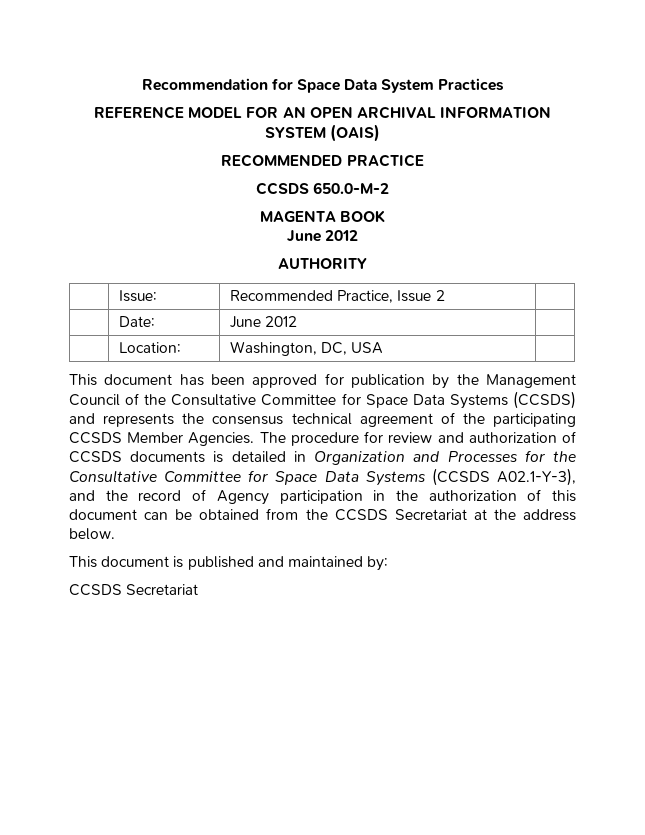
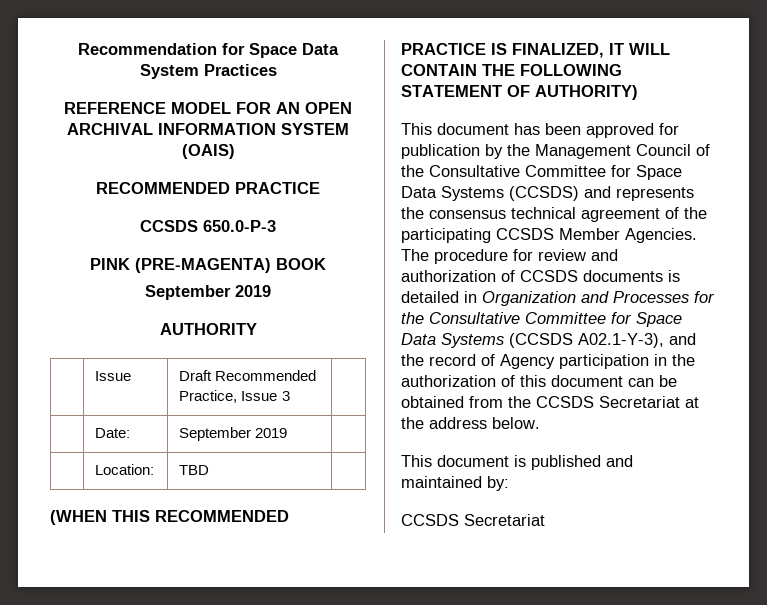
[313,182,390,194] [259,211,336,222] 650.0-M-2 // MAGENTA -> [203,220,276,232] [90,258,271,273] 650.0-P-3 // PINK (PRE-MAGENTA)
[286,230,359,242] June 2012 -> [145,285,271,300] September 2019
[119,290,158,302] Issue: | -> [95,371,132,381] [179,370,213,381] Issue | Draft
[435,290,445,301] 2 -> [281,391,290,401] 3
[230,316,298,328] June 2012 -> [179,427,288,441] September 2019
[230,341,384,356] Washington, DC, USA | -> [179,465,210,475] [50,510,289,525] [401,43,670,58] [401,64,622,76] [401,85,638,100] TBD | // (WHEN THIS RECOMMENDED PRACTICE IS FINALIZED, IT WILL CONTAIN THE FOLLOWING STATEMENT OF AUTHORITY)

